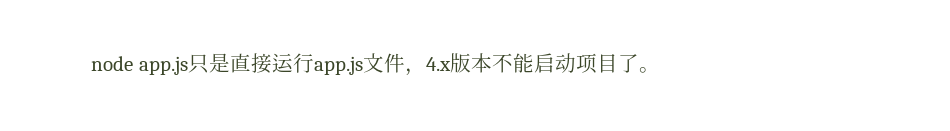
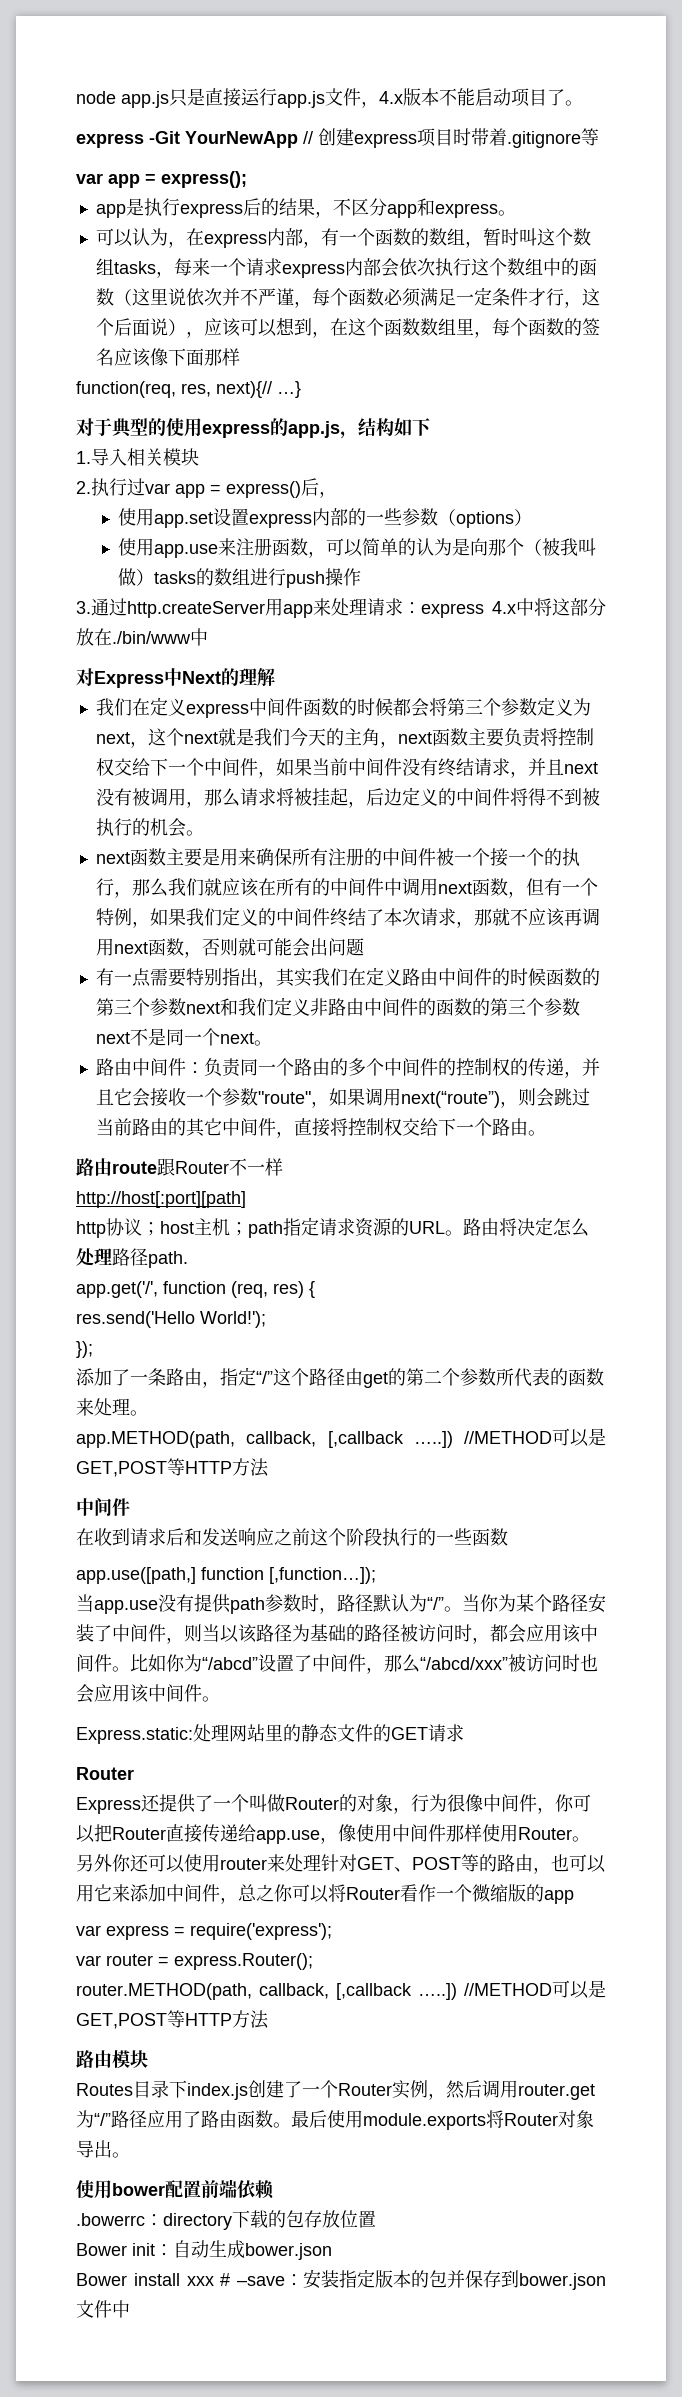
(660, 70) none -> [76,128,599,148] [76,171,247,188] [95,198,516,218] [95,228,591,248] [95,258,597,278] [95,287,600,308] [95,317,600,338] [95,348,240,367] [76,381,301,398] [76,418,431,439] [76,448,199,466] [76,478,337,498] [118,508,533,528] [118,538,597,558] [118,568,362,588] [76,598,606,618] [76,628,208,646] [76,668,275,688] [95,697,591,718] [95,728,594,748] [95,758,598,778] [95,787,600,808] [95,818,204,837] [95,848,580,867] [95,878,598,898] [95,907,600,928] [95,938,364,958] [95,967,600,988] [95,997,580,1016] [95,1028,272,1046] [95,1058,600,1078] [95,1088,590,1108] [95,1118,546,1138] [76,1158,283,1176] [76,1191,246,1208] [76,1217,589,1238] [76,1248,188,1268] [76,1281,315,1298] [76,1311,266,1328] [76,1341,93,1358] [76,1367,604,1388] [76,1398,148,1416] [76,1428,606,1448] [76,1458,269,1477] [76,1498,130,1516] [76,1528,508,1546] [76,1567,376,1584] [76,1593,606,1614] [76,1624,598,1644] [76,1654,598,1674] [76,1684,220,1703] [76,1724,464,1744] [76,1767,134,1780] [76,1794,591,1814] [76,1824,590,1844] [76,1854,606,1874] [76,1884,574,1904] [76,1923,332,1940] [76,1953,313,1970] [76,1980,606,2000] [76,2010,269,2029] [76,2050,148,2068] [76,2080,595,2100] [76,2110,594,2130] [76,2140,130,2158] [76,2179,274,2199] [76,2210,376,2230] [76,2240,332,2260] [76,2269,606,2290] [76,2300,130,2318] // express -Git YourNewApp // 创建express项目时带着.gitignore等 // var app = express(); // app是执行express后的结果，不区分app和express。 // 可以认为，在express内部，有一个函数的数组，暂时叫这个数组tasks，每来一个请求express内部会依次执行这个数组中的函数（这里说依次并不严谨，每个函数必须满足一定条件才行，这个后面说），应该可以想到，在这个函数数组里，每个函数的签名应该像下面那样 // function(req, res, next){// …} // 对于典型的使用express的app.js，结构如下 // 1.导入相关模块 // 2.执行过var app = express()后， // 使用app.set设置express内部的一些参数（options） // 使用app.use来注册函数，可以简单的认为是向那个（被我叫做）tasks的数组进行push操作 // 3.通过http.createServer用app来处理请求：express 4.x中将这部分放在./bin/www中 // 对Express中Next的理解 // 我们在定义express中间件函数的时候都会将第三个参数定义为next，这个next就是我们今天的主角，next函数主要负责将控制权交给下一个中间件，如果当前中间件没有终结请求，并且next没有被调用，那么请求将被挂起，后边定义的中间件将得不到被执行的机会。 // next函数主要是用来确保所有注册的中间件被一个接一个的执行，那么我们就应该在所有的中间件中调用next函数，但有一个特例，如果我们定义的中间件终结了本次请求，那就不应该再调用next函数，否则就可能会出问题 // 有一点需要特别指出，其实我们在定义路由中间件的时候函数的第三个参数next和我们定义非路由中间件的函数的第三个参数next不是同一个next。 // 路由中间件：负责同一个路由的多个中间件的控制权的传递，并且它会接收一个参数"route"，如果调用next(“route”)，则会跳过当前路由的其它中间件，直接将控制权交给下一个路由。 // 路由route跟Router不一样 // http://host[:port][path] // http协议；host主机；path指定请求资源的URL。路由将决定怎么处理路径path. // app.get('/', function (req, res) { // res.send('Hello World!'); // }); // 添加了一条路由，指定“/”这个路径由get的第二个参数所代表的函数来处理。 // app.METHOD(path, callback, [,callback …..]) //METHOD可以是GET,POST等HTTP方法 // 中间件 // 在收到请求后和发送响应之前这个阶段执行的一些函数 // app.use([path,] function [,function…]); // 当app.use没有提供path参数时，路径默认为“/”。当你为某个路径安装了中间件，则当以该路径为基础的路径被访问时，都会应用该中间件。比如你为“/abcd”设置了中间件，那么“/abcd/xxx”被访问时也会应用该中间件。 // Express.static:处理网站里的静态文件的GET请求 // Router // Express还提供了一个叫做Router的对象，行为很像中间件，你可以把Router直接传递给app.use，像使用中间件那样使用Router。另外你还可以使用router来处理针对GET、POST等的路由，也可以用它来添加中间件，总之你可以将Router看作一个微缩版的app // var express = require('express'); // var router = express.Router(); // router.METHOD(path, callback, [,callback …..]) //METHOD可以是GET,POST等HTTP方法 // 路由模块 // Routes目录下index.js创建了一个Router实例，然后调用router.get为“/”路径应用了路由函数。最后使用module.exports将Router对象导出。 // 使用bower配置前端依赖 // .bowerrc：directory下载的包存放位置 // Bower init：自动生成bower.json // Bower install xxx # –save：安装指定版本的包并保存到bower.json文件中

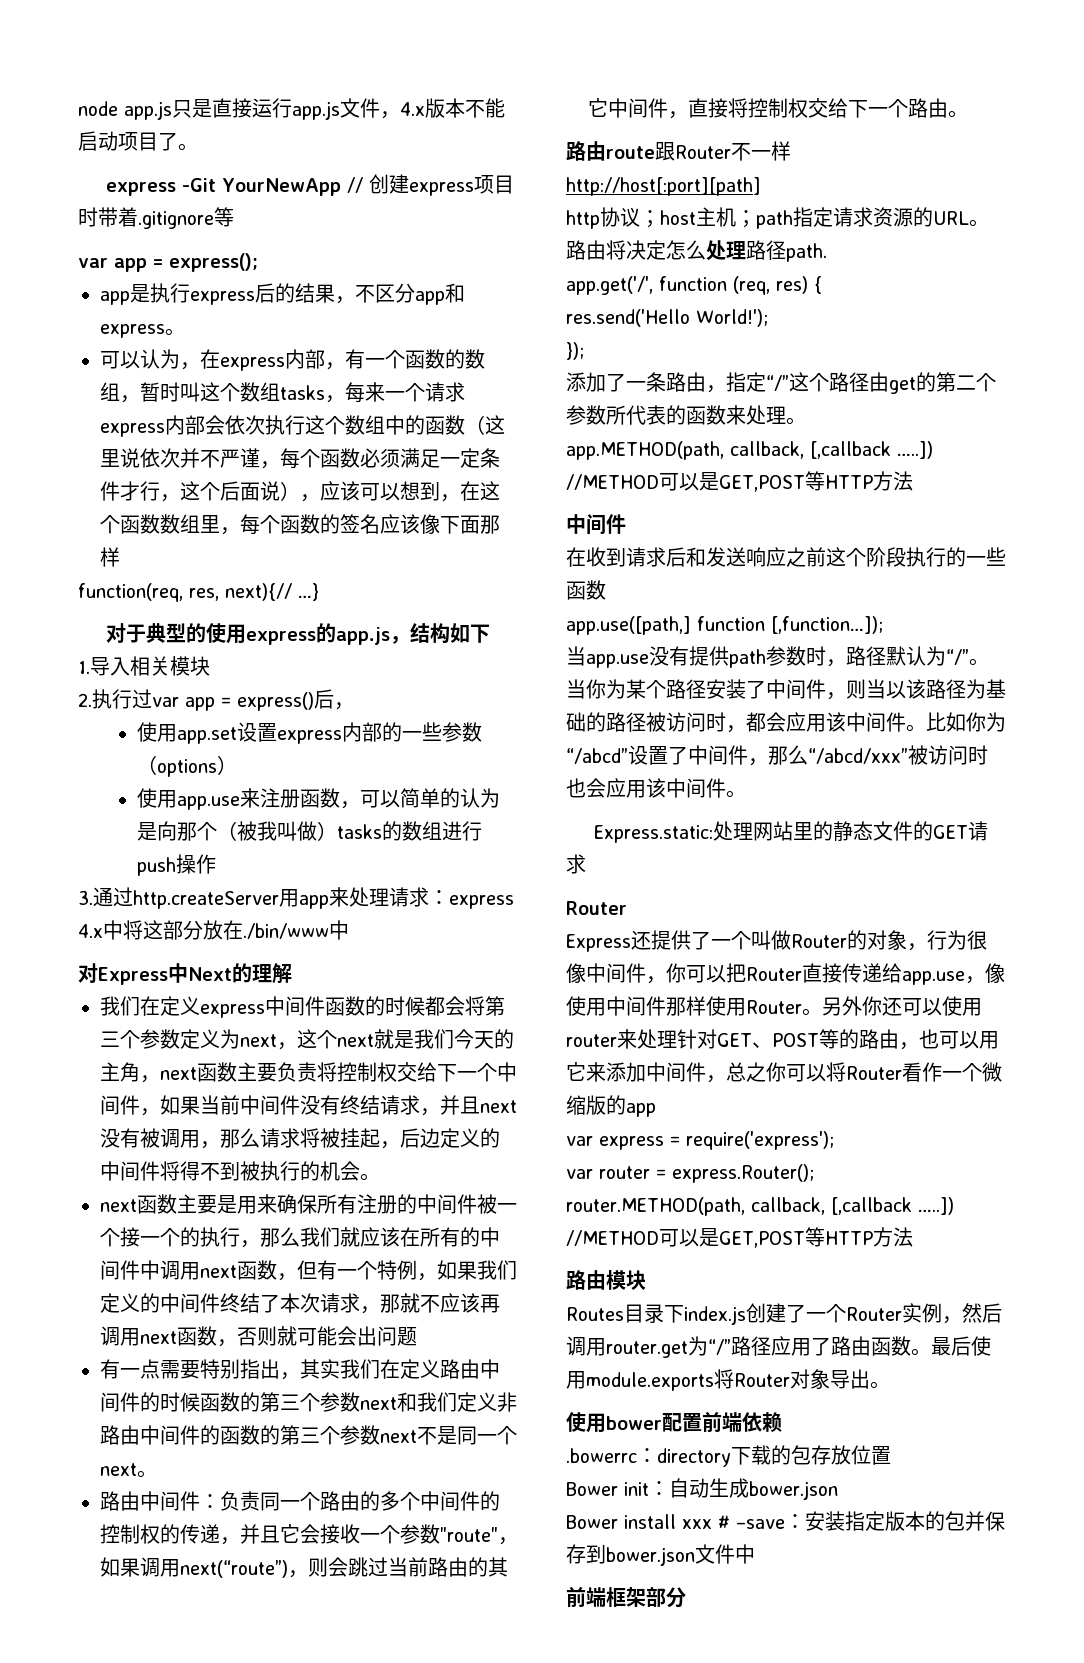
(130, 2309) none -> [566,1587,686,1608] // 前端框架部分

